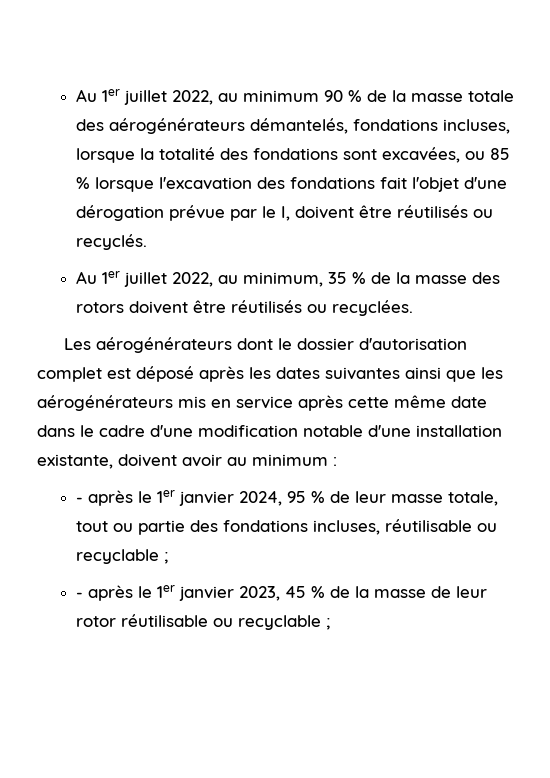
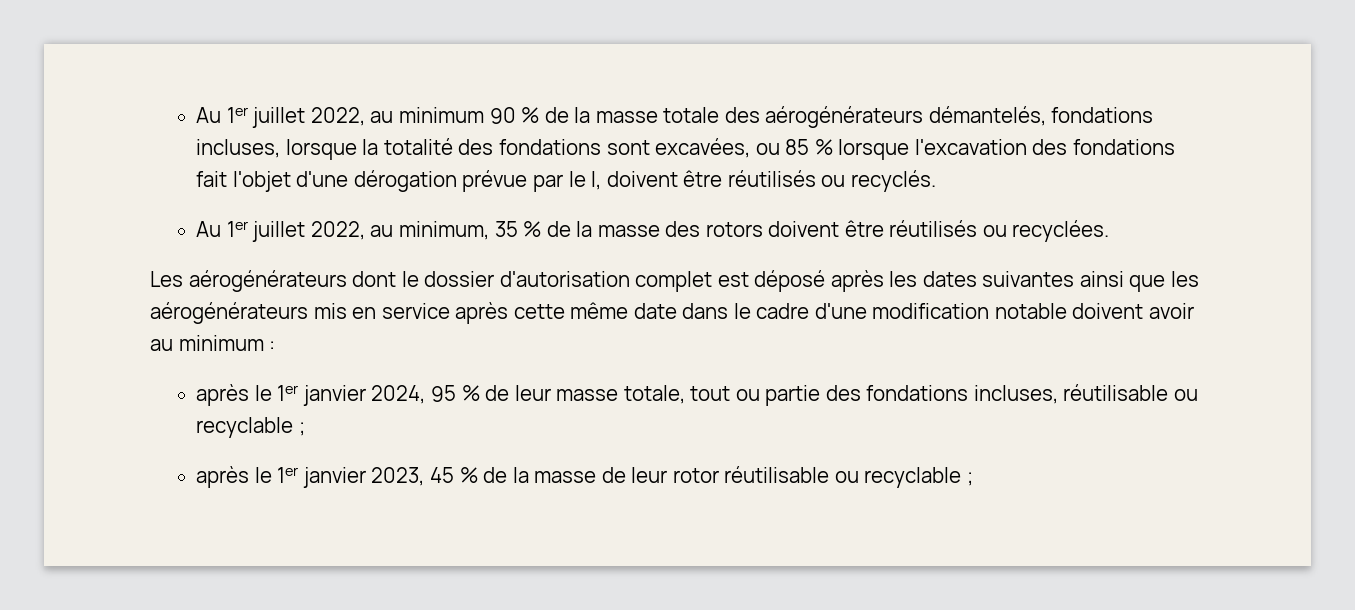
[368,425,502,437] [37,454,113,469] d'une installation existante, -> (1067, 311) none
[76,497,84,503] - -> (276, 346) none
[76,592,84,598] - -> (305, 429) none

